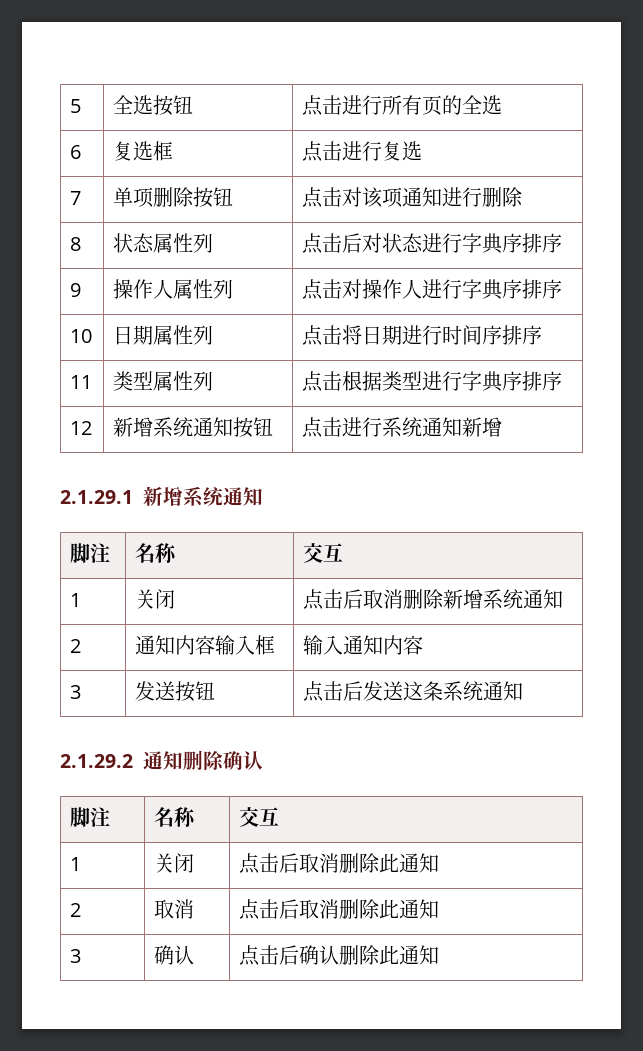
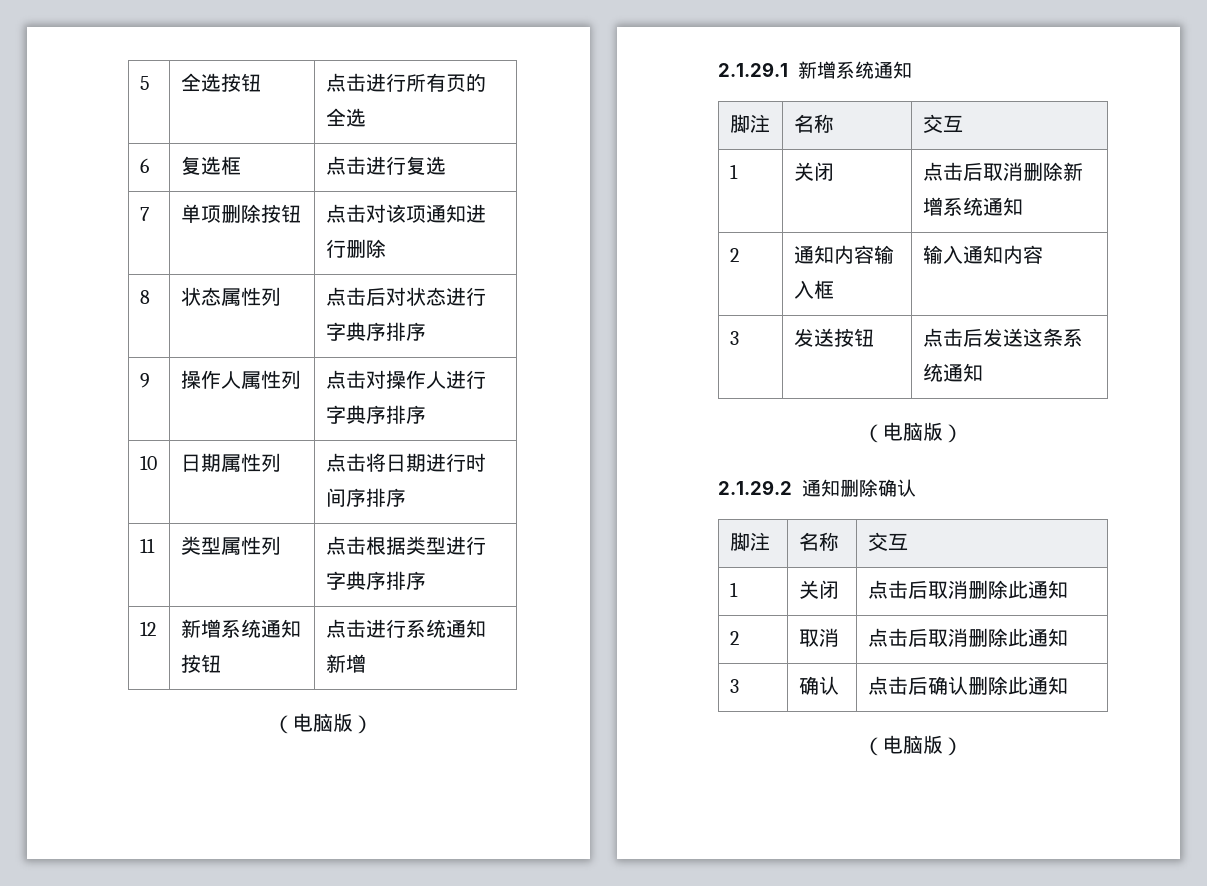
(503, 427) none -> [273,713,373,734] // （电脑版）
(524, 691) none -> [863,422,963,443] // （电脑版）
(440, 955) none -> [863,735,963,756] // （电脑版）

